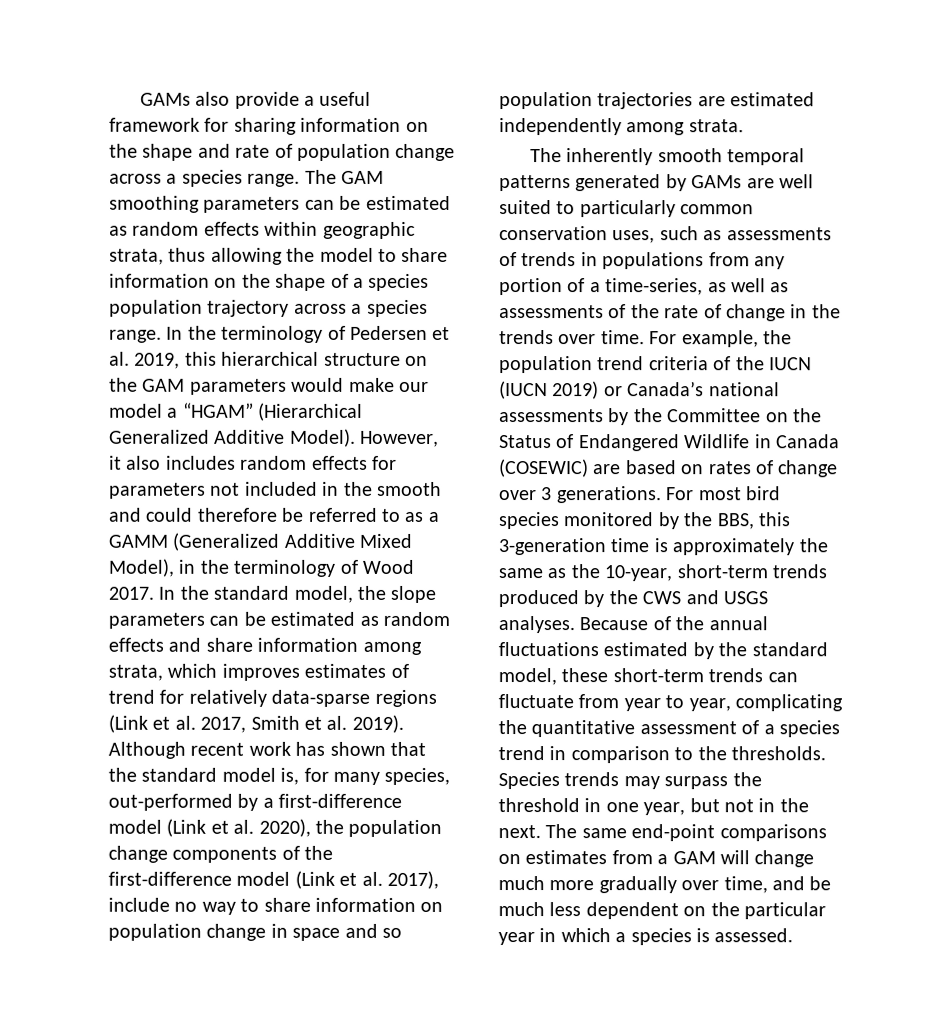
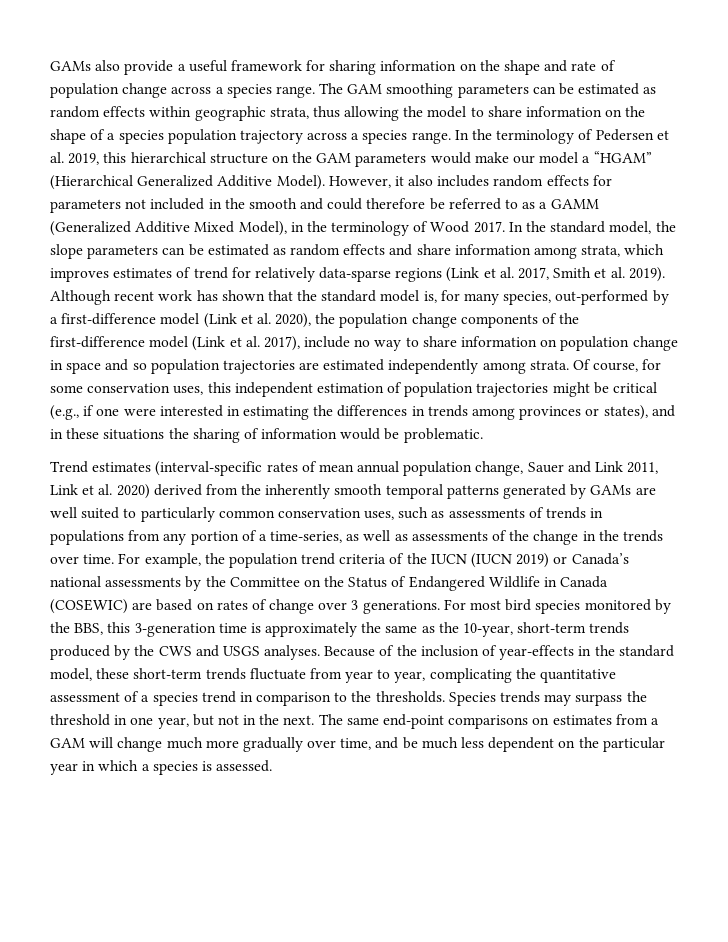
[529,148,562,163] // The -> [573,359,662,372] [50,382,658,397] [50,405,675,420] [50,428,483,443] [50,461,659,476] [50,484,262,499] Of course, for some conservation uses, this independent estimation of population trajectories might be critical (e.g., if one were interested in estimating the differences in trends among provinces or states), and in these situations the sharing of information would be problematic. // Trend estimates (interval-specific rates of mean annual population change, Sauer and Link 2011, Link et al. 2020) derived from the
[664,304,722,319] rate of -> (530, 535) none
[708,616,768,631] [498,642,714,660] annual fluctuations estimated by -> [420,645,592,660] inclusion of year-effects in
[767,672,798,683] can -> (246, 674) none

